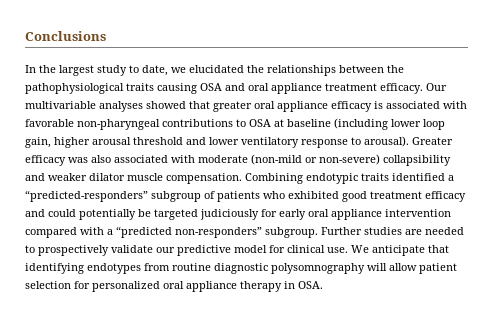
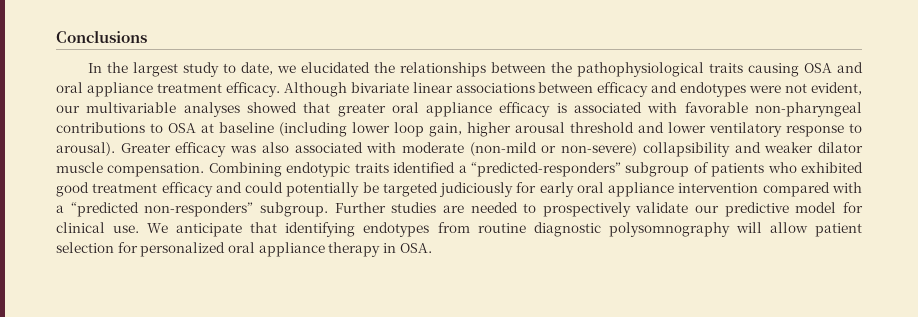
[426,83,447,91] Our -> [283,82,863,97] [56,105,80,113] Although bivariate linear associations between efficacy and endotypes were not evident, our

